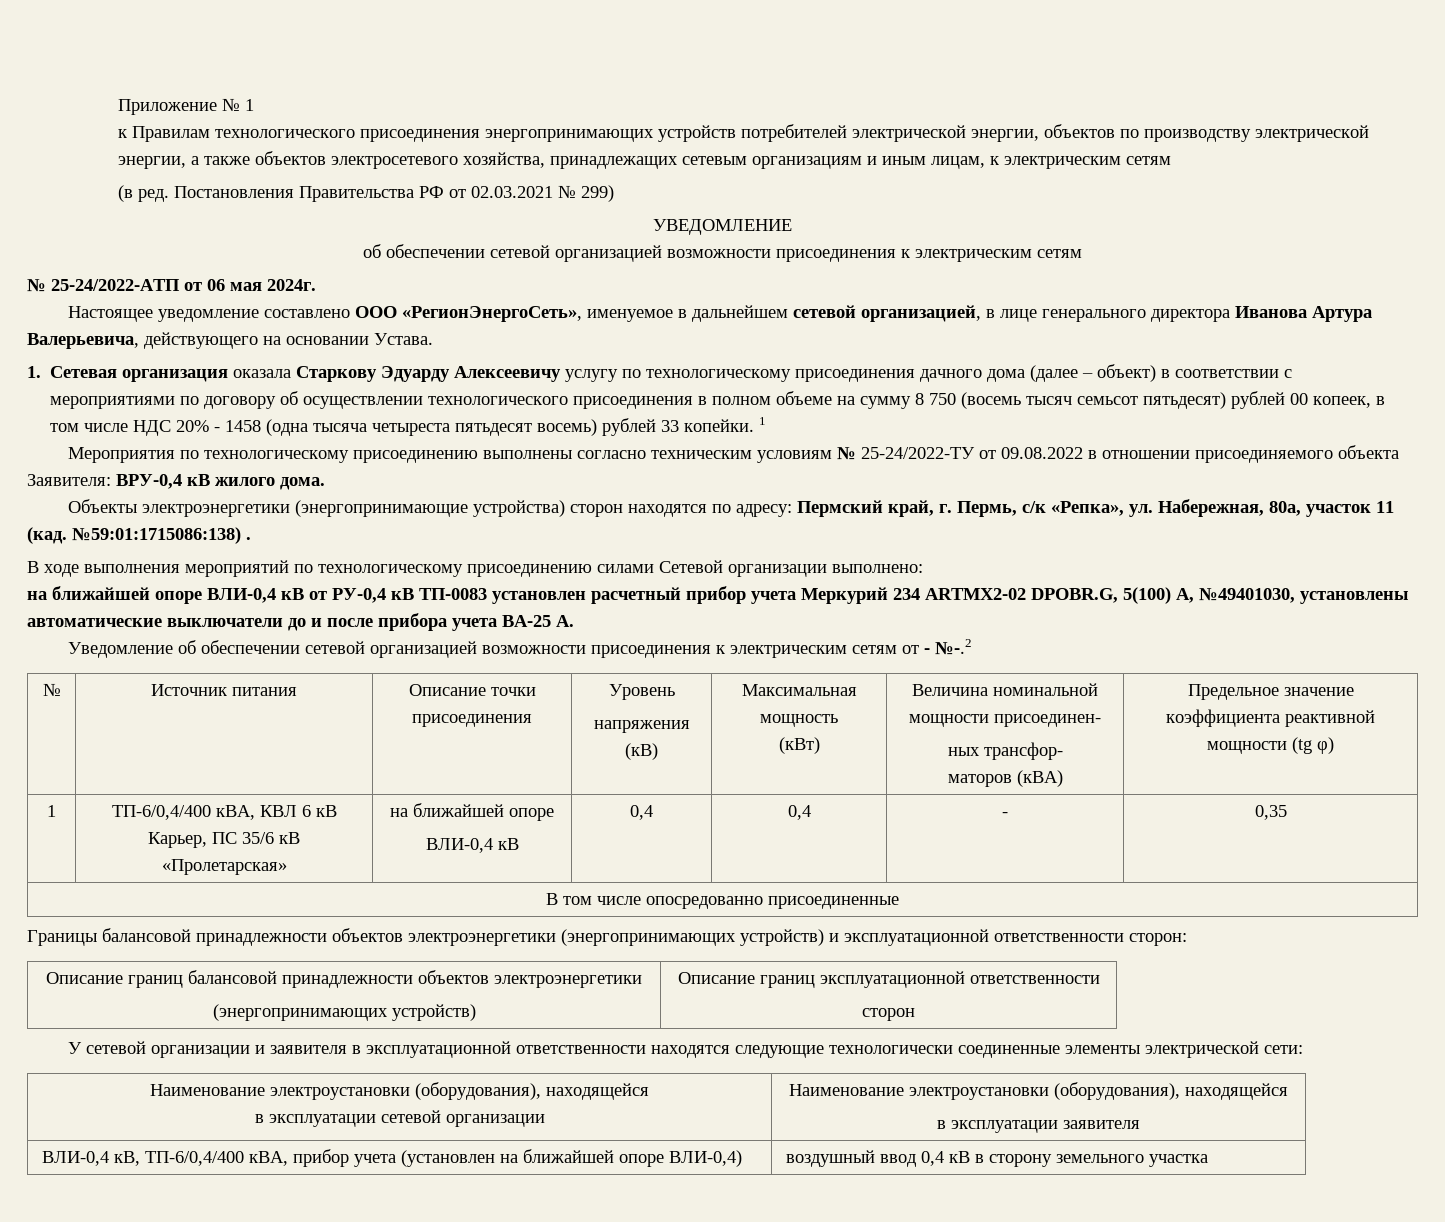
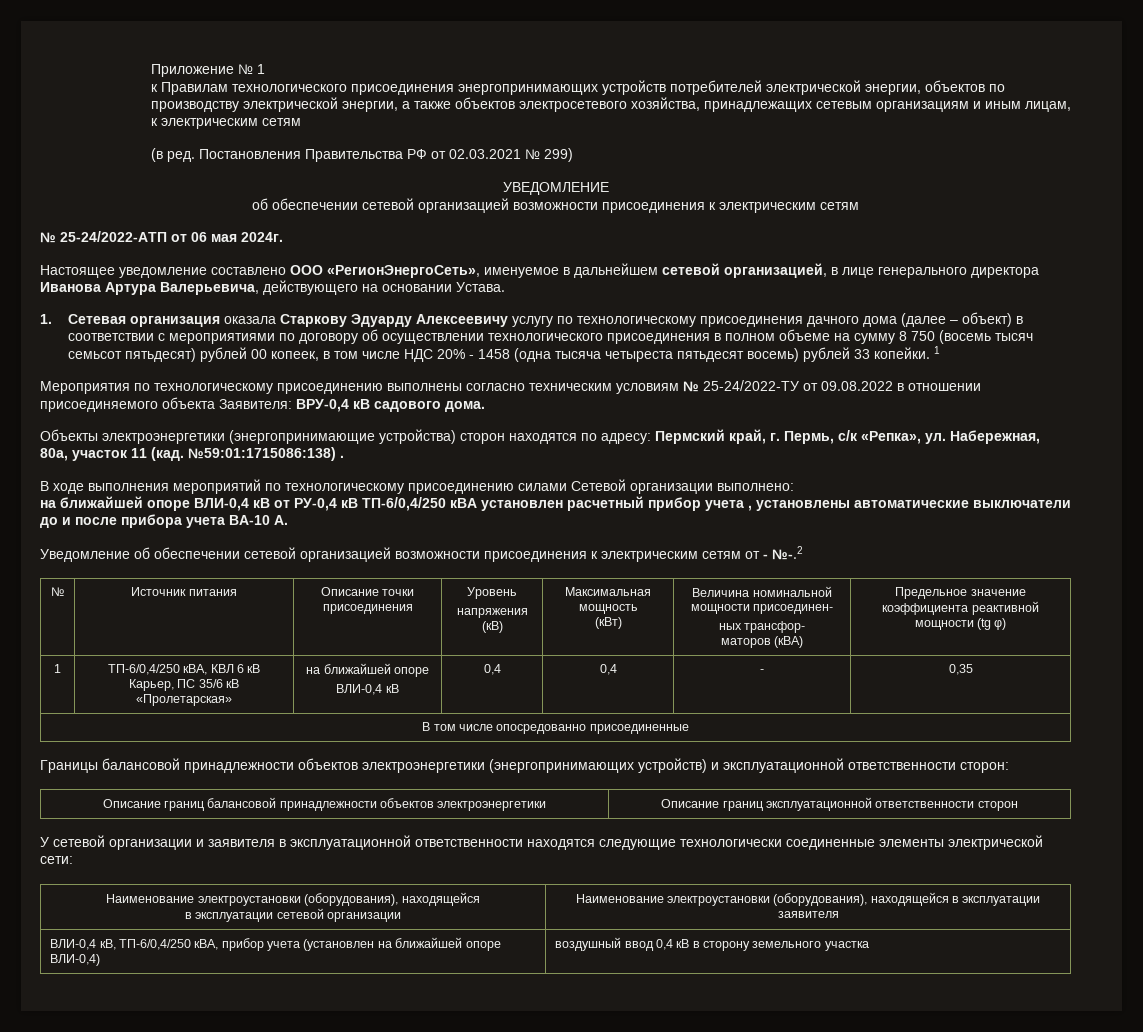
[215,477,275,486] жилого -> [374,401,441,412] садового
[419,588,487,600] ТП-0083 -> [362,497,477,511] ТП-6/0,4/250 кВА
[801,587,1295,604] Меркурий 234 ARTMX2-02 DPOBR.G, 5(100) А, №49401030, -> [748,505,752,511] ,
[502,615,551,627] ВА-25 -> [229,515,270,525] ВА-10
[111,805,211,820] ТП-6/0,4/400 -> [107,664,180,675] ТП-6/0,4/250
[212,1004,476,1021] // (энергопринимающих устройств) -> (547, 806) none
(1100, 979) // -> (975, 804) none
(1288, 1091) // -> (949, 899) none
[144,1151,244,1166] ТП-6/0,4/400 -> [118,939,191,950] ТП-6/0,4/250

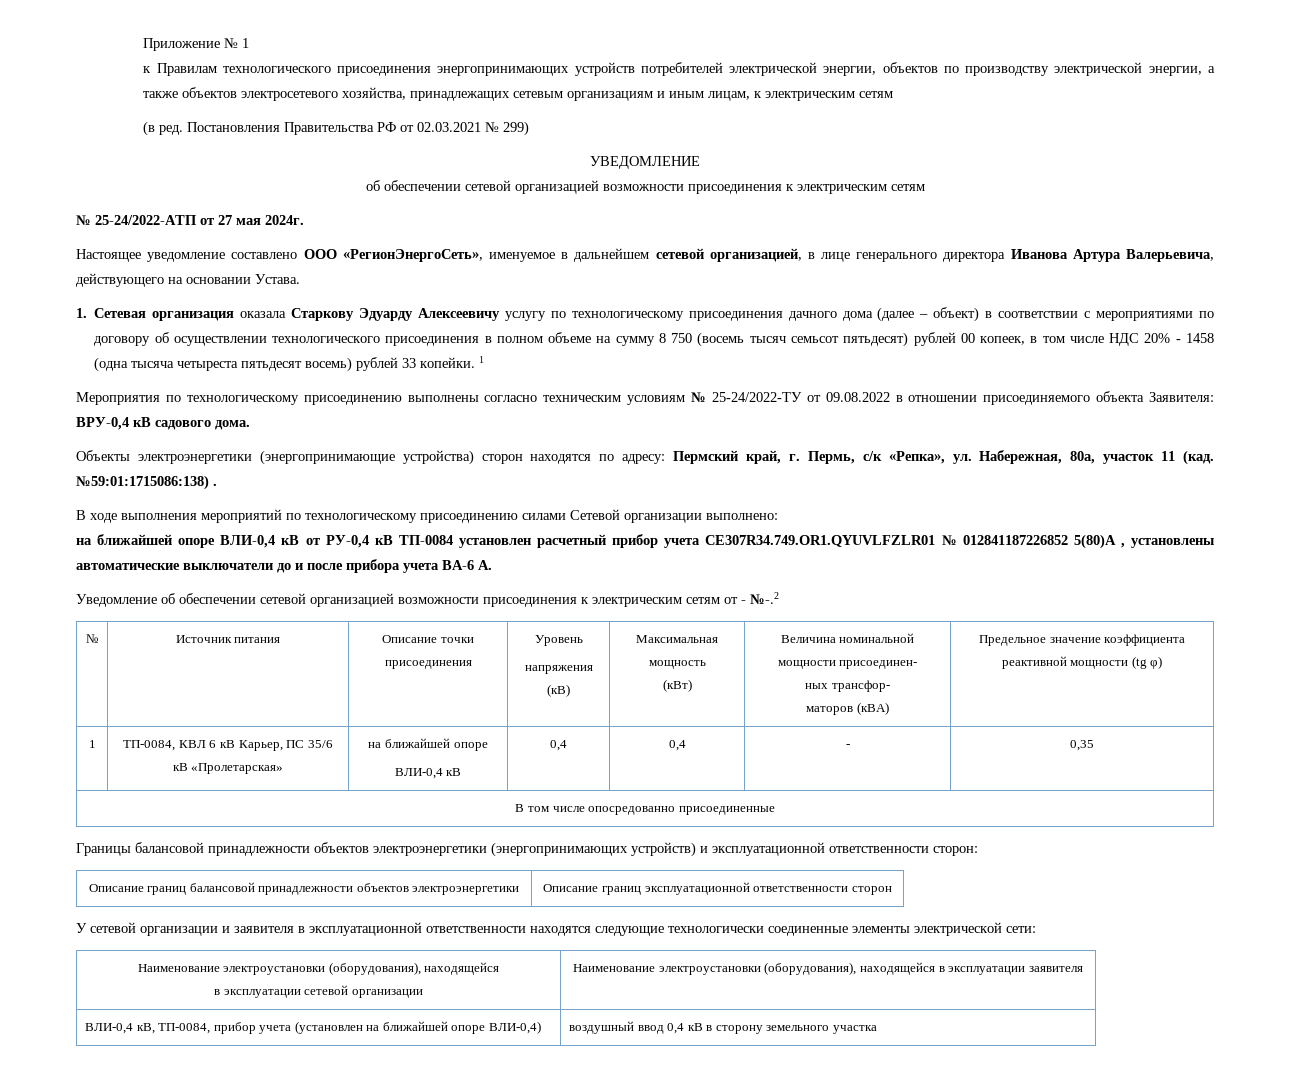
[191,232,207,242] 06 -> [218,215,232,225] 27
[362,497,477,511] ТП-6/0,4/250 кВА -> [398,535,453,545] ТП-0084
(744, 505) none -> [705,534,1116,549] CE307R34.749.OR1.QYUVLFZLR01 № 012841187226852 5(80)А
[229,515,270,525] ВА-10 -> [442,560,474,570] ВА-6
[107,664,208,675] ТП-6/0,4/250 кВА, -> [123,740,176,751] ТП-0084,
[118,939,219,950] ТП-6/0,4/250 кВА, -> [158,1023,211,1034] ТП-0084,

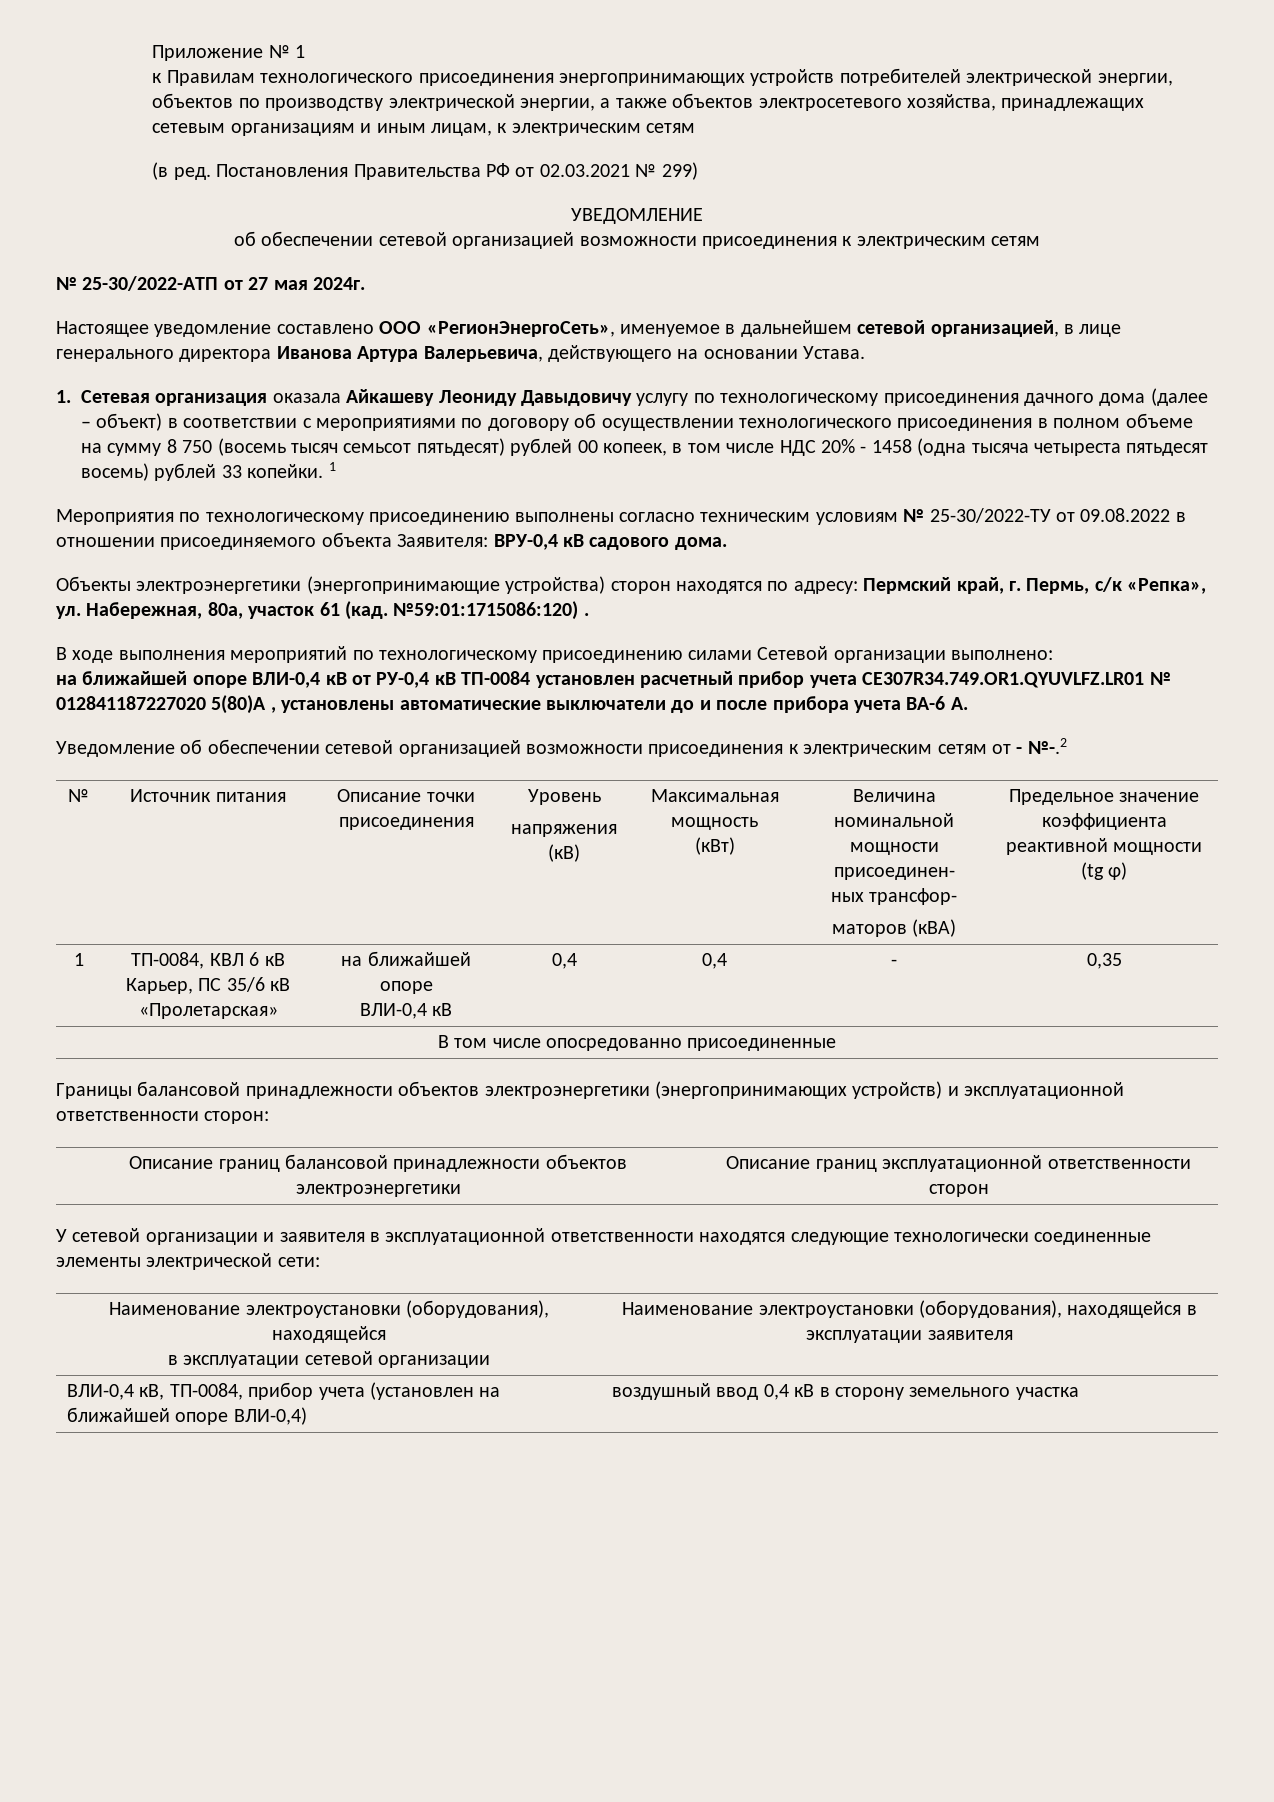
[95,215,196,225] 25-24/2022-АТП -> [82,276,219,291] 25-30/2022-АТП
[291,308,500,321] Старкову Эдуарду Алексеевичу -> [346,389,632,406] Айкашеву Леониду Давыдовичу
[711,392,802,402] 25-24/2022-ТУ -> [929,508,1051,523] 25-30/2022-ТУ
[1161,450,1215,465] [76,475,209,490] 11 (кад. №59:01:1715086:138) -> [319,601,579,620] 61 (кад. №59:01:1715086:120)
[705,535,1068,547] CE307R34.749.OR1.QYUVLFZLR01 № 012841187226852 -> [862,672,1171,688] [56,696,206,710] СЕ307R34.749.OR1.QYUVLFZ.LR01 № 012841187227020

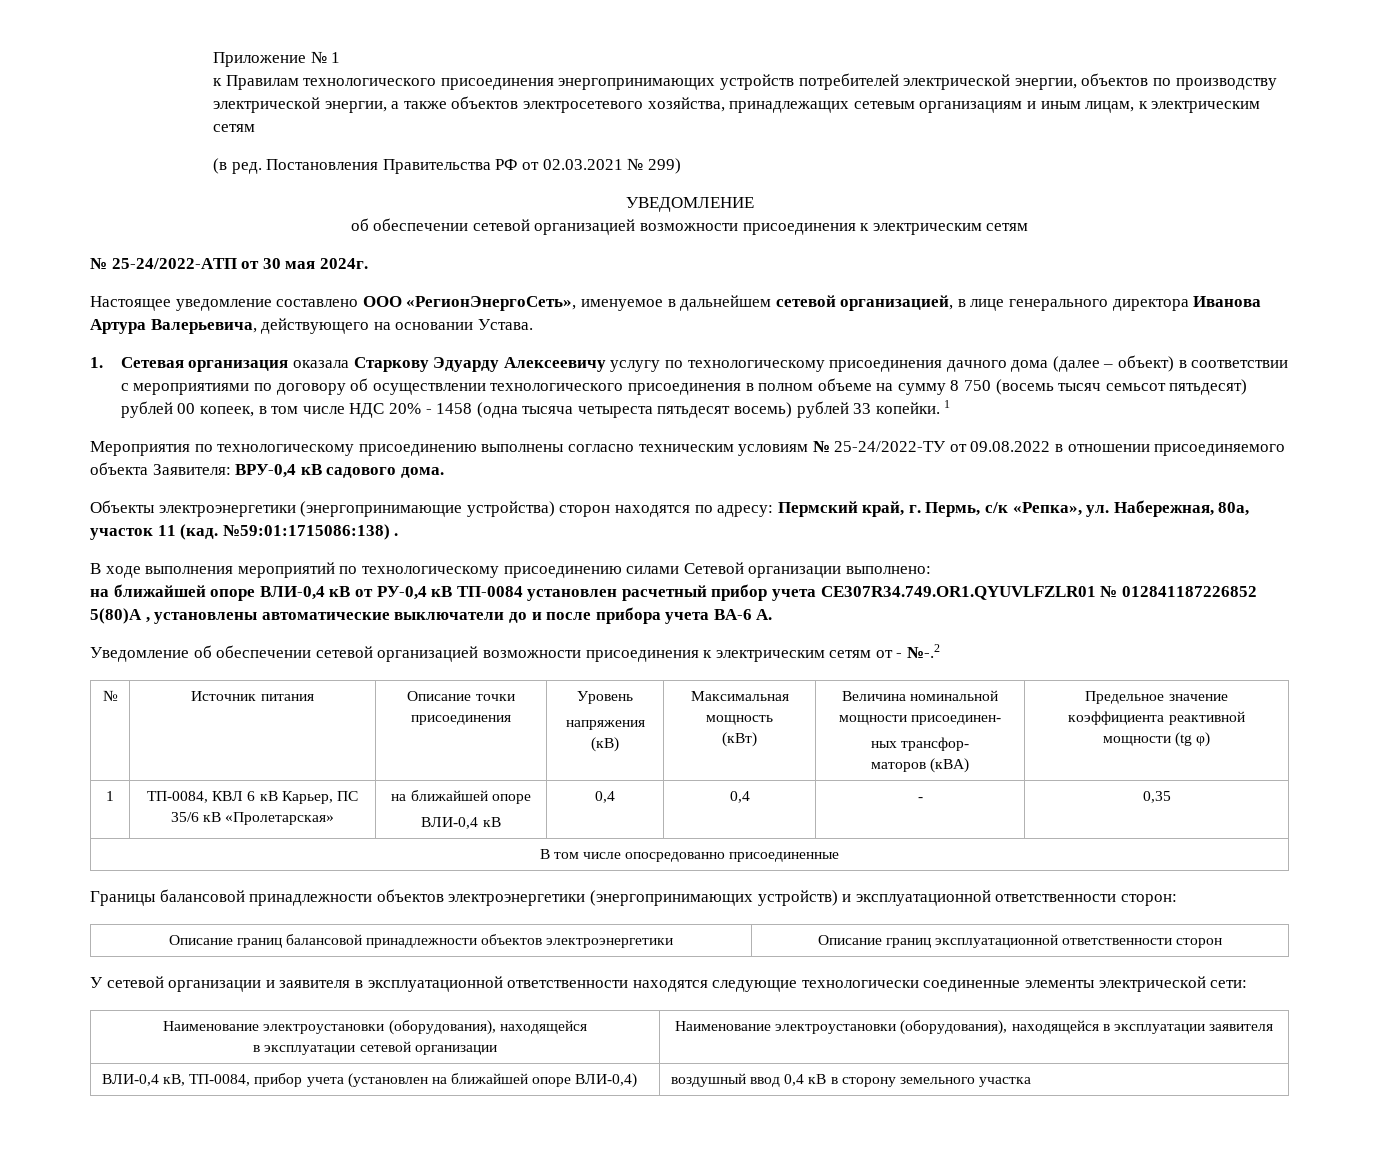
[82,276,269,291] 25-30/2022-АТП от 27 -> [111,258,281,269] 25-24/2022-АТП от 30
[346,389,632,406] Айкашеву Леониду Давыдовичу -> [353,357,606,372] Старкову Эдуарду Алексеевичу
[929,508,1051,523] 25-30/2022-ТУ -> [834,441,947,452] 25-24/2022-ТУ
[319,601,579,620] 61 (кад. №59:01:1715086:120) -> [157,524,390,540] 11 (кад. №59:01:1715086:138)
[862,672,1171,688] [56,696,206,710] СЕ307R34.749.OR1.QYUVLFZ.LR01 № 012841187227020 -> [820,586,1257,600] CE307R34.749.OR1.QYUVLFZLR01 № 012841187226852

